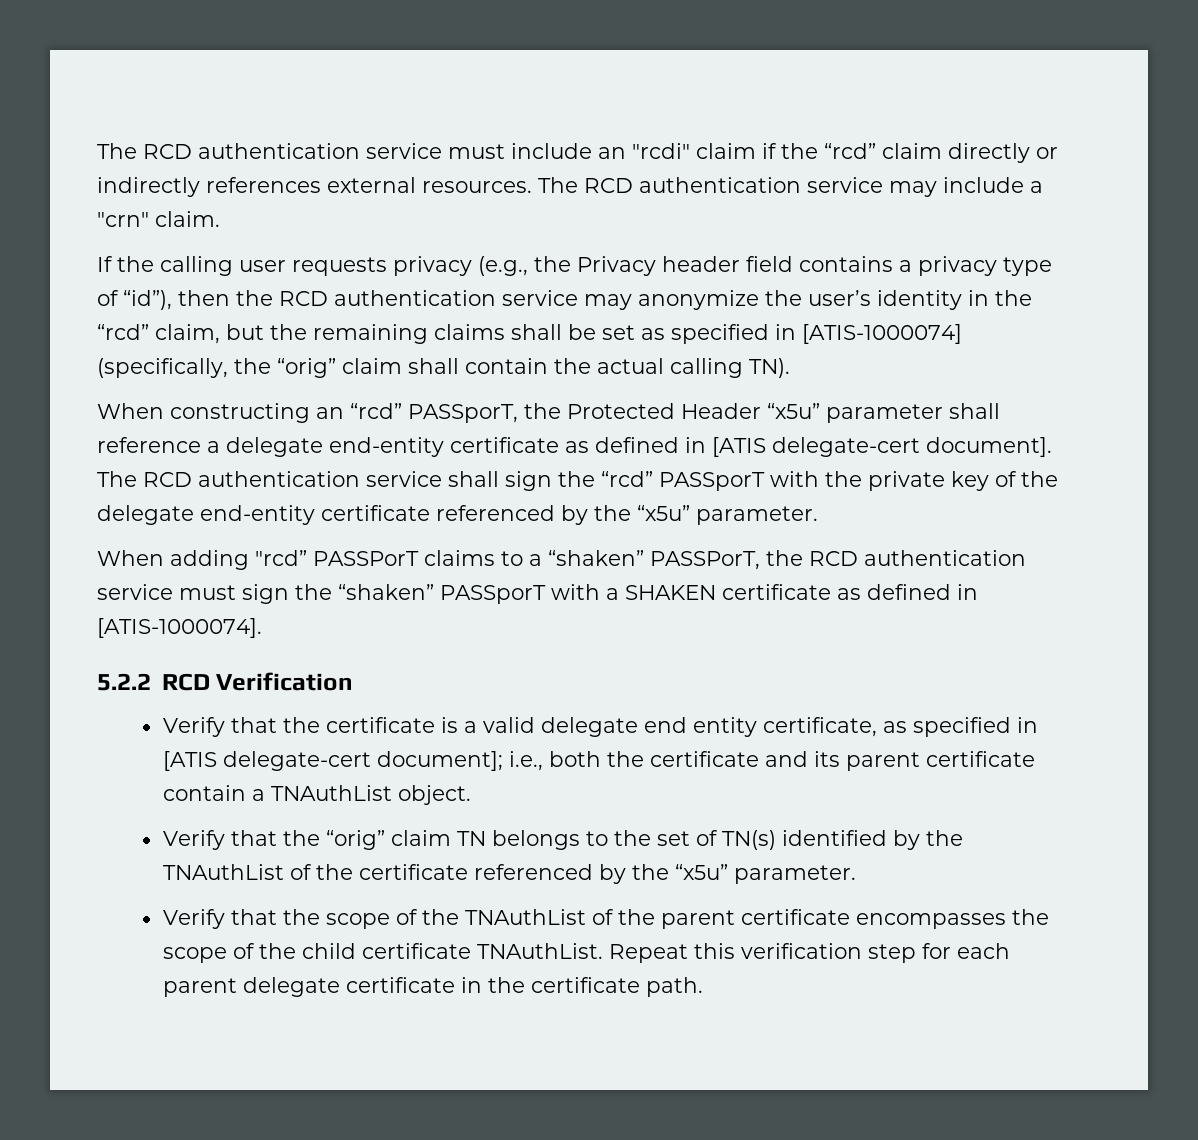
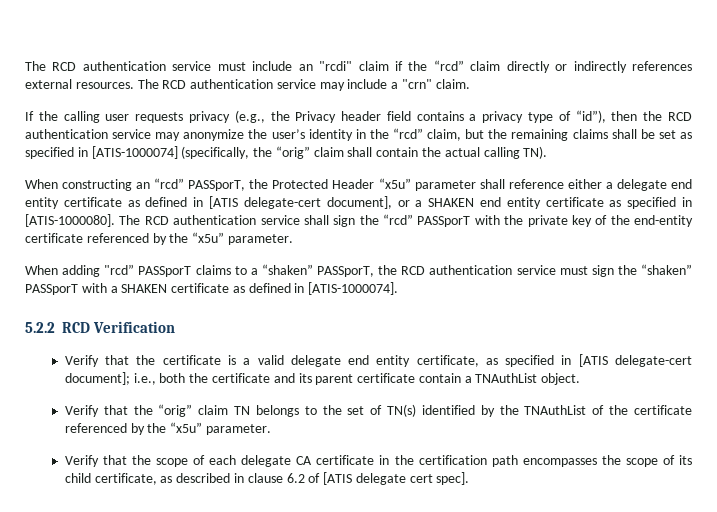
(201, 445) none -> [567,179,602,189] either
[329,437,444,457] end-entity -> [671,179,693,189] [25,197,59,209] end entity
[926,437,1052,457] document]. -> [326,196,692,209] [25,214,115,227] document], or a SHAKEN end entity certificate as specified in [ATIS-1000080].
[97,505,194,525] delegate -> (630, 220) none
[313,551,419,566] PASSPorT -> [138,266,192,277] PASSporT
[650,551,760,570] PASSPorT, -> [317,266,374,277] PASSporT,
[421,909,1049,929] [162,943,1010,963] [162,977,703,997] the TNAuthList of the parent certificate encompasses the scope of the child certificate TNAuthList. Repeat this verification step for each parent delegate certificate in the certificate path. -> [209,455,693,467] [64,472,470,485] each delegate CA certificate in the certification path encompasses the scope of its child certificate, as described in clause 6.2 of [ATIS delegate cert spec].

